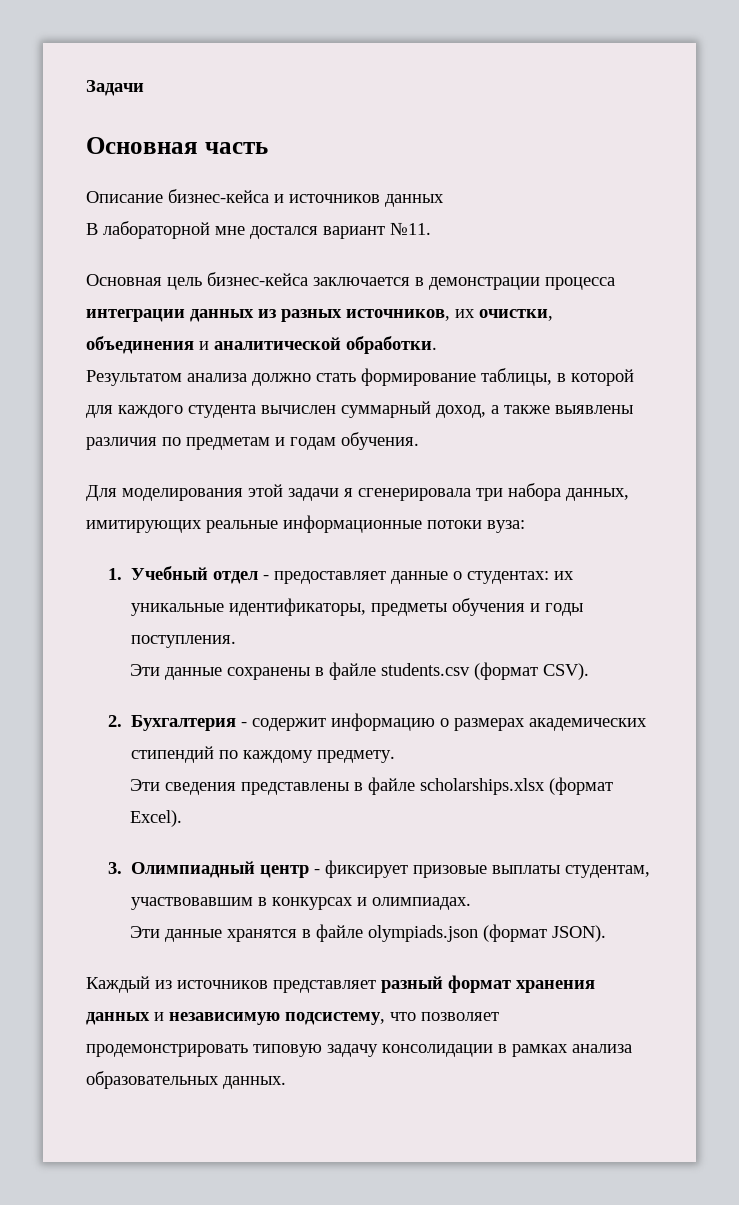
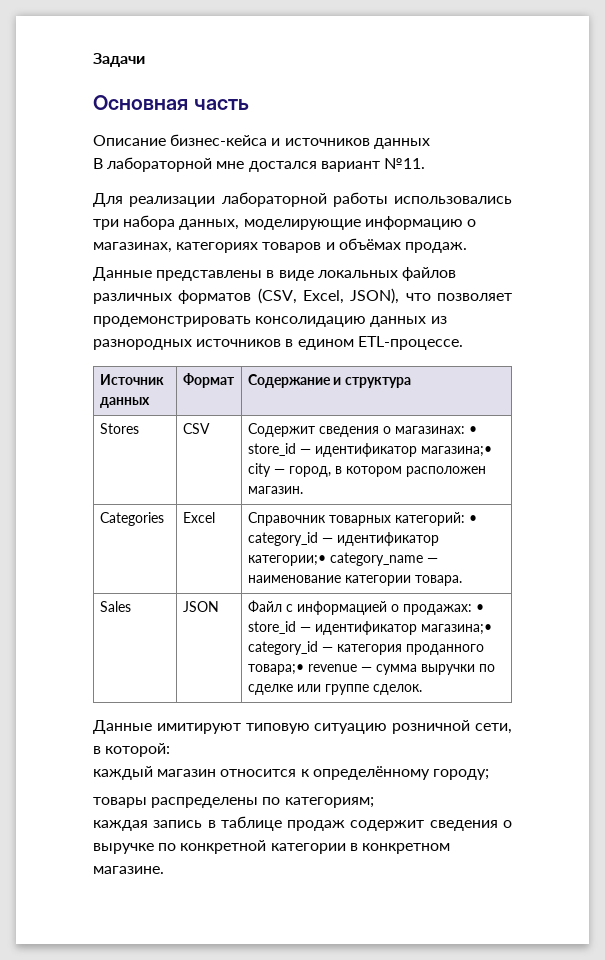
[86,272,615,290] [86,309,553,322] [86,336,437,354] [86,368,634,386] [86,401,633,418] [86,432,419,450] [86,483,629,501] [86,515,525,533] [107,566,575,584] [131,598,584,616] [131,635,237,648] [129,662,589,680] [107,713,648,731] [131,746,396,763] [129,777,613,795] [129,810,182,827] [107,860,651,878] [131,897,472,910] [129,924,606,942] [86,975,595,993] [86,1012,499,1025] [86,1044,632,1057] [86,1071,286,1089] Основная цель бизнес-кейса заключается в демонстрации процесса интеграции данных из разных источников, их очистки, объединения и аналитической обработки. // Результатом анализа должно стать формирование таблицы, в которой для каждого студента вычислен суммарный доход, а также выявлены различия по предметам и годам обучения. // Для моделирования этой задачи я сгенерировала три набора данных, имитирующих реальные информационные потоки вуза: // 1. Учебный отдел - предоставляет данные о студентах: их уникальные идентификаторы, предметы обучения и годы поступления. // Эти данные сохранены в файле students.csv (формат CSV). // 2. Бухгалтерия - содержит информацию о размерах академических стипендий по каждому предмету. // Эти сведения представлены в файле scholarships.xlsx (формат Excel). // 3. Олимпиадный центр - фиксирует призовые выплаты студентам, участвовавшим в конкурсах и олимпиадах. // Эти данные хранятся в файле olympiads.json (формат JSON). // Каждый из источников представляет разный формат хранения данных и независимую подсистему, что позволяет продемонстрировать типовую задачу консолидации в рамках анализа образовательных данных. -> [93,192,512,207] [93,215,476,230] [93,238,467,253] [93,267,456,281] [93,288,512,304] [93,316,447,327] [93,336,463,350] [99,374,164,385] [99,397,150,408] [182,373,235,388] [247,374,412,388] [99,423,139,434] [182,423,210,434] [247,423,477,437] [247,443,492,457] [247,463,486,477] [247,486,303,494] [99,512,164,526] [182,512,215,523] [247,512,477,526] [247,532,439,546] [247,552,438,566] [247,575,462,586] [99,601,131,612] [182,601,219,612] [247,600,484,615] [247,621,492,635] [247,641,484,655] [247,664,495,675] [247,684,422,695] [93,720,512,734] [93,743,171,757] [93,766,489,780] [93,797,374,808] [93,816,512,831] [93,840,450,854] [93,866,164,874] Для реализации лабораторной работы использовались три набора данных, моделирующие информацию о магазинах, категориях товаров и объёмах продаж. // Данные представлены в виде локальных файлов различных форматов (CSV, Excel, JSON), что позволяет продемонстрировать консолидацию данных из разнородных источников в едином ETL-процессе. // Источник данных | Формат | Содержание и структура // Stores | CSV | Содержит сведения о магазинах: • store_id — идентификатор магазина;• city — город, в котором расположен магазин. // Categories | Excel | Справочник товарных категорий: • category_id — идентификатор категории;• category_name — наименование категории товара. // Sales | JSON | Файл с информацией о продажах: • store_id — идентификатор магазина;• category_id — категория проданного товара;• revenue — сумма выручки по сделке или группе сделок. // Данные имитируют типовую ситуацию розничной сети, в которой: // каждый магазин относится к определённому городу; // товары распределены по категориям; // каждая запись в таблице продаж содержит сведения о выручке по конкретной категории в конкретном магазине.

